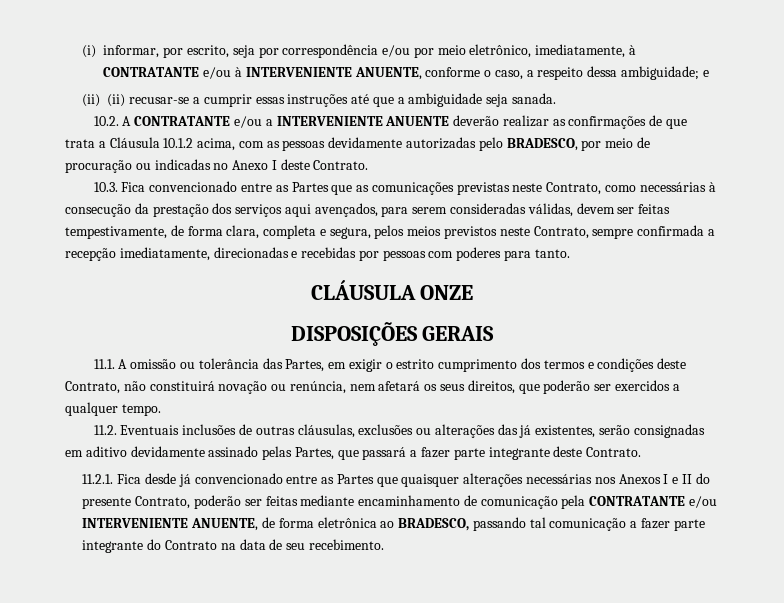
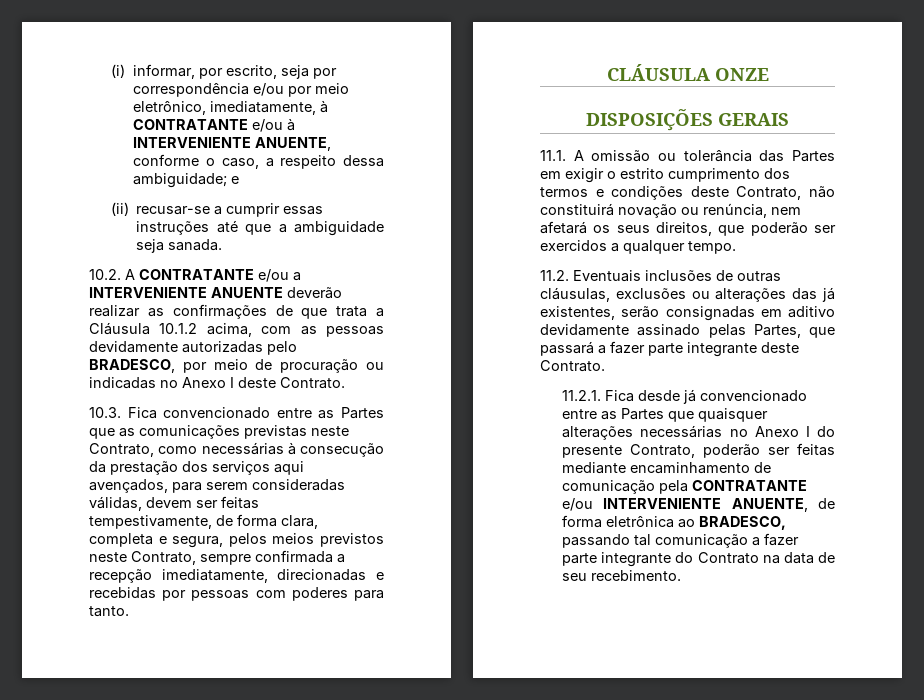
[107,94,126,107] (ii) -> (130, 209) none
[285,359,325,372] Partes, -> [792,150,835,162] Partes
[594,474,692,484] nos Anexos I e II -> [729,426,810,437] no Anexo I

